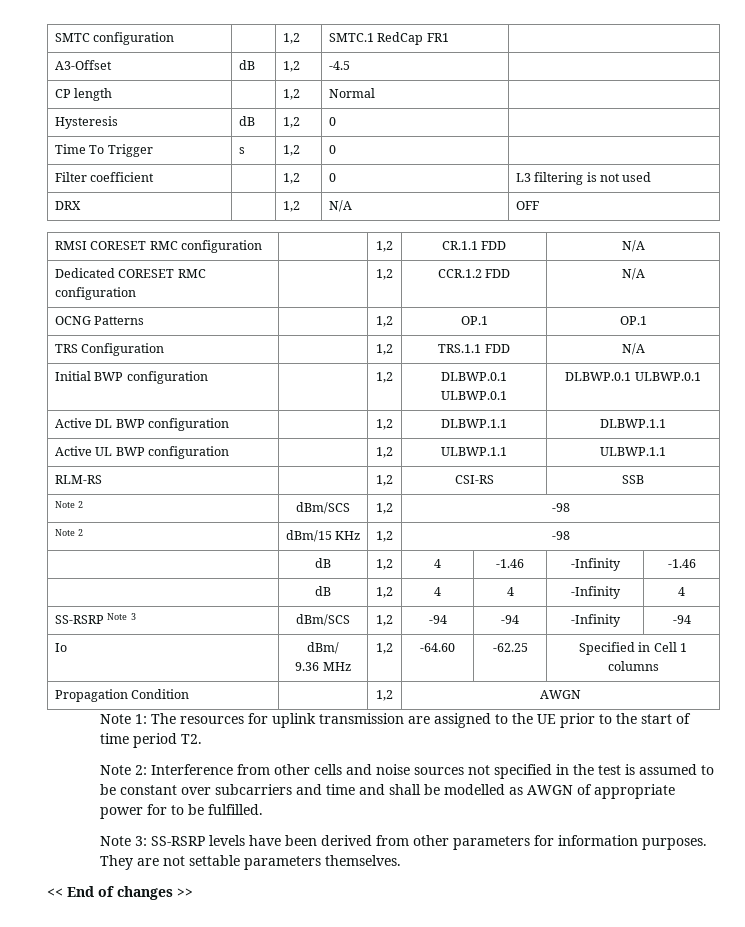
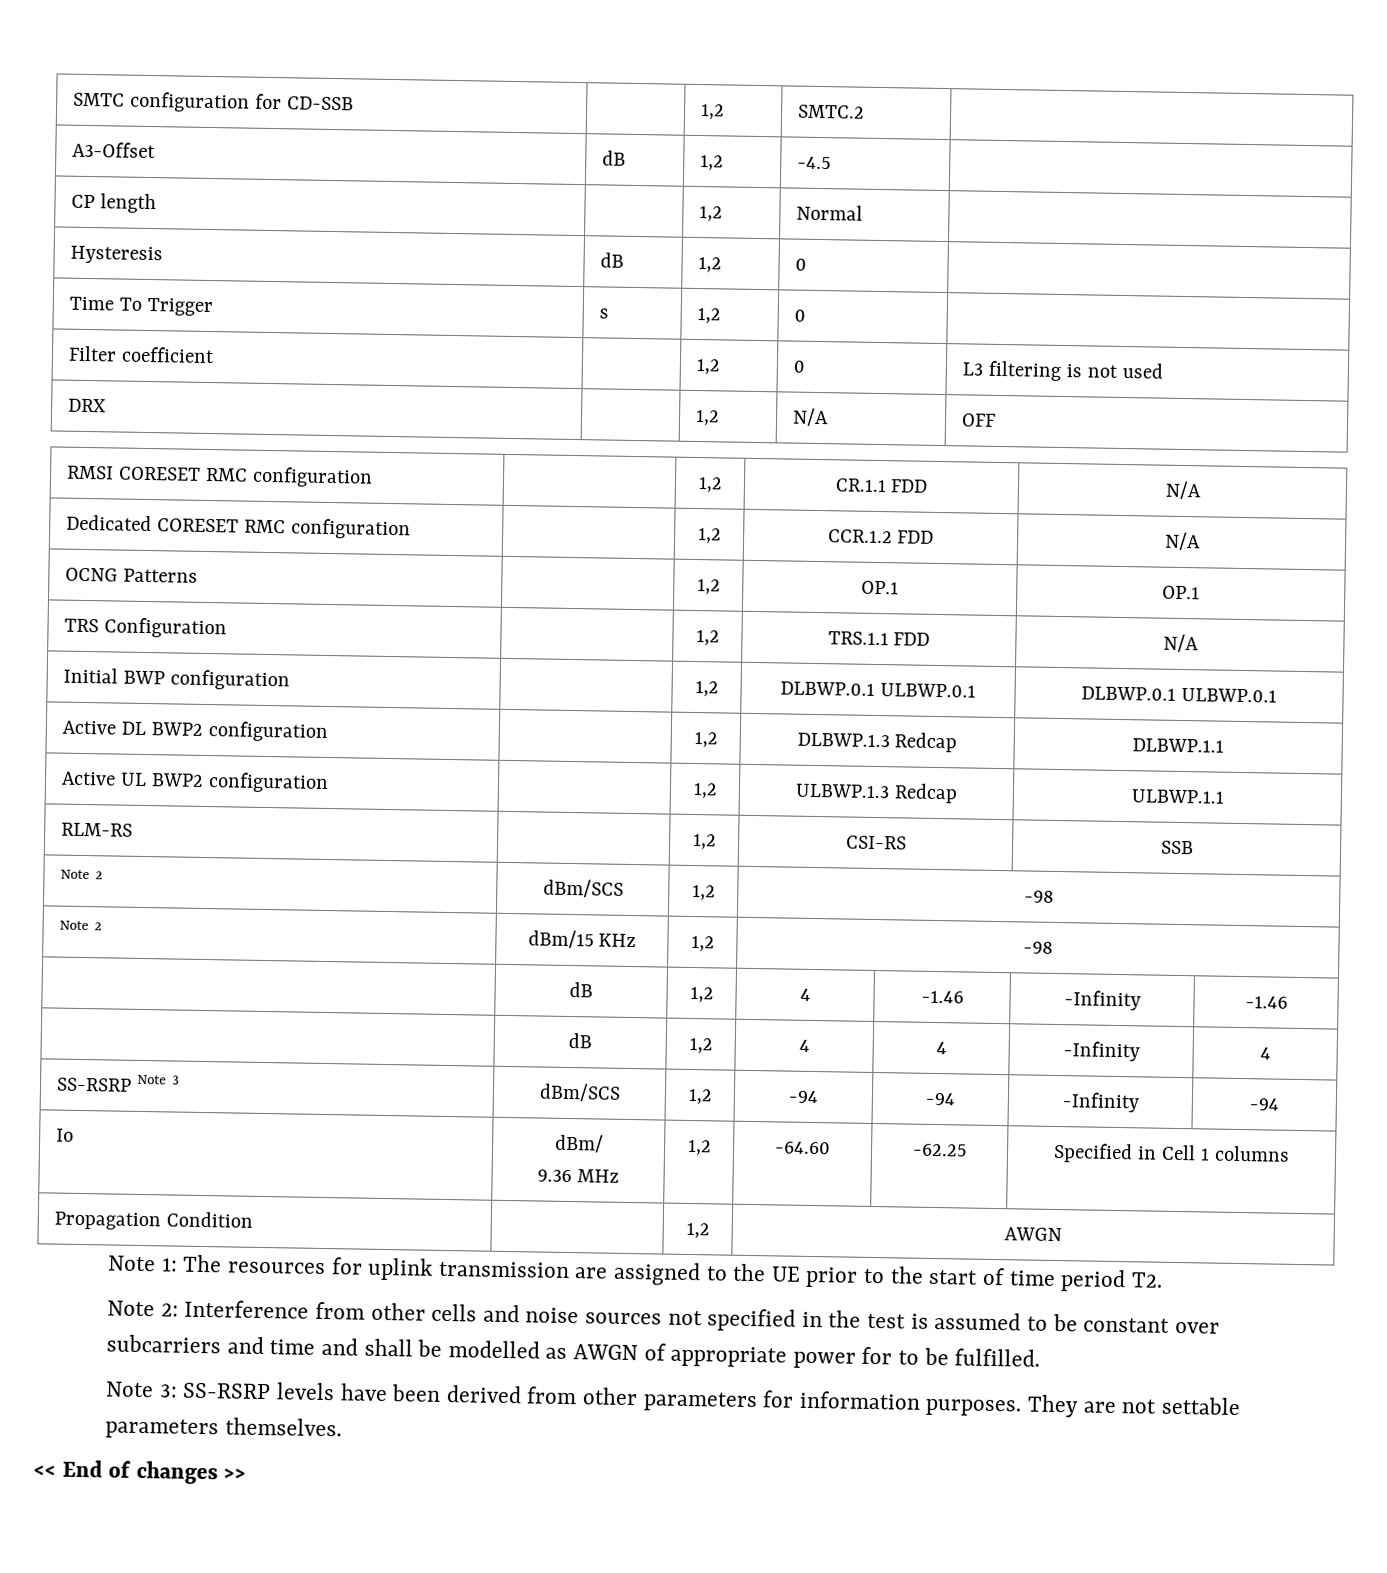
[282,33,300,44] [328,32,449,45] | | 1,2 | SMTC.1 RedCap FR1 -> [255,93,355,111] [700,104,726,120] [797,104,866,119] for CD-SSB | | 1,2 | SMTC.2
[115,418,229,431] [376,419,393,430] [441,419,507,428] BWP configuration | | 1,2 | DLBWP.1.1 -> [151,721,329,743] [693,731,718,748] [796,732,958,753] BWP2 configuration | | 1,2 | DLBWP.1.3 Redcap
[115,446,229,459] [376,447,393,458] [441,447,507,456] BWP configuration | | 1,2 | ULBWP.1.1 -> [151,772,330,794] [692,782,718,799] [795,783,958,804] BWP2 configuration | | 1,2 | ULBWP.1.3 Redcap

